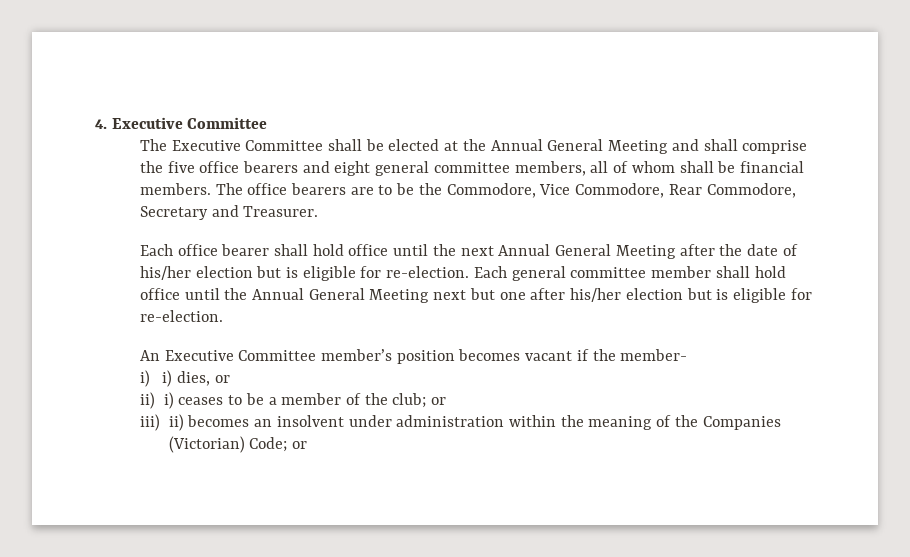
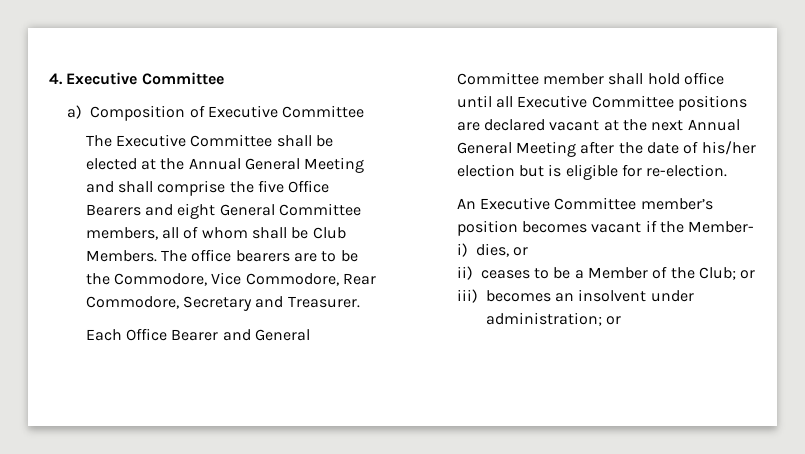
(268, 123) none -> [67,105,365,121] // a) Composition of Executive Committee
[199,161,510,176] office bearers and eight general committee -> [288,180,330,193] [85,203,361,219] Office Bearers and eight General Committee
[740,161,805,173] [139,183,211,195] financial members. -> [312,227,346,239] [85,250,157,262] Club Members.
[177,244,429,256] office bearer shall hold office until -> [125,328,310,341] [456,72,724,85] [456,95,747,111] [456,119,619,131] Office Bearer and General Committee member shall hold office until all Executive Committee positions are declared vacant at
[473,266,786,281] [139,288,812,303] [139,310,223,322] Each general committee member shall hold office until the Annual General Meeting next but one after his/her election but is eligible for re-election. -> (728, 170) none
[620,349,688,361] [139,370,173,387] member- // i) i) -> [688,221,755,233] [456,243,468,257] Member- // i)
[163,392,174,409] i) -> (473, 273) none
[281,393,427,408] member of the club; -> [587,266,736,280] Member of the Club;
[168,414,184,431] ii) -> (478, 296) none
[396,415,781,430] [168,436,288,453] administration within the meaning of the Companies (Victorian) Code; -> [485,312,602,326] administration;

